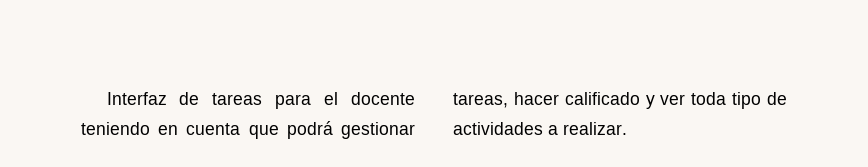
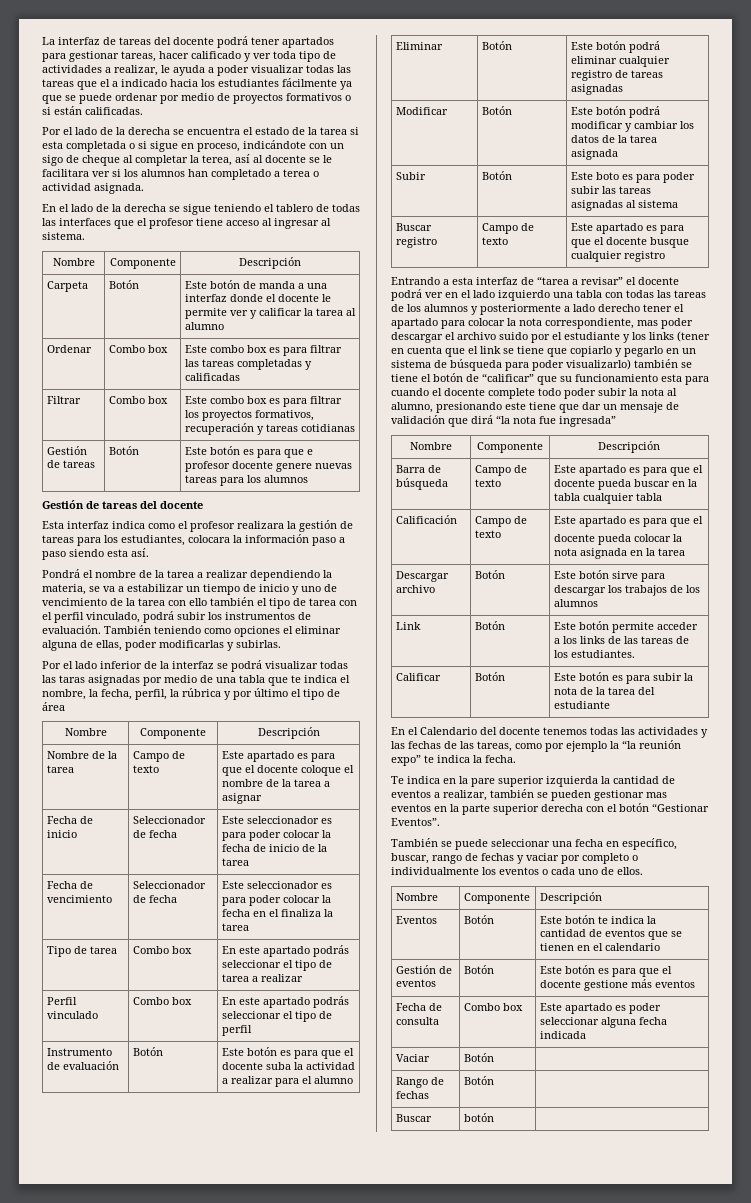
[106,92,415,109] [81,121,333,139] Interfaz de tareas para el docente teniendo en cuenta que podrá -> [42,36,334,48] [42,53,66,62] La interfaz de tareas del docente podrá tener apartados para
[563,122,627,135] realizar. -> [114,65,351,76] [42,78,352,90] [42,93,351,104] [42,106,143,115] [42,127,359,135] [42,140,344,152] [42,154,332,166] [42,169,319,180] [42,183,144,194] [42,204,360,215] [42,218,331,229] [42,232,85,240] [52,258,95,266] [109,258,176,269] [239,257,301,269] [46,281,88,292] [108,280,139,289] [184,280,327,289] [184,294,331,302] [184,308,356,319] [184,322,224,330] [46,345,92,353] [108,345,168,353] [184,345,342,356] [184,359,312,370] [184,373,240,381] [46,396,81,404] [108,396,168,404] [184,396,342,407] [184,410,314,421] [184,423,355,435] [46,446,87,455] [46,460,95,468] [108,446,139,455] [184,446,313,458] [184,461,352,472] [184,475,308,486] [42,500,203,509] [42,520,353,532] [42,534,345,546] [42,548,149,560] [42,569,332,581] [42,584,337,595] [42,597,357,609] [42,611,311,623] [42,625,341,637] [42,640,281,651] [42,660,348,672] [42,675,350,686] [42,688,340,700] [42,702,65,711] [64,728,107,736] [140,728,206,739] [257,727,320,739] [46,751,117,759] [46,765,74,773] [132,751,185,762] [132,765,159,773] [221,751,335,762] [221,765,354,776] [221,779,330,787] [221,793,262,804] [46,816,93,824] [46,830,77,838] [132,816,206,824] [132,830,177,838] [221,816,332,824] [221,830,331,841] [221,844,327,852] [221,858,249,866] [46,881,93,889] [46,895,112,903] [132,881,206,889] [132,895,177,903] [221,881,332,889] [221,895,331,906] [221,909,333,917] [221,923,249,931] [46,946,117,957] [132,946,192,954] [221,945,349,957] [221,960,332,971] [221,974,303,982] [46,997,77,1005] [46,1011,98,1019] [132,997,192,1005] [221,996,349,1008] [221,1011,332,1022] [221,1025,252,1036] [46,1048,112,1056] [46,1061,119,1070] [132,1047,163,1056] [221,1047,354,1059] [221,1062,355,1070] [221,1076,353,1087] [395,42,443,50] [481,41,512,50] [570,41,660,53] [570,56,670,67] [570,70,663,81] [570,84,623,95] [395,107,448,115] [481,106,512,115] [570,106,660,118] [570,121,694,132] [570,135,657,143] [570,149,618,160] [395,172,426,180] [481,171,512,180] [570,172,695,183] [570,186,651,194] [570,200,678,211] [395,223,432,231] [395,237,437,248] [481,223,534,234] [481,237,508,245] [570,223,684,234] [570,237,689,248] [570,251,665,262] [391,276,679,285] [391,289,706,301] [391,304,684,315] [391,318,693,329] [391,331,710,343] [391,346,696,357] [391,359,692,371] [391,373,709,385] [391,388,677,399] [391,402,679,413] [391,415,616,427] [410,442,452,450] [477,442,543,453] [598,441,660,453] [395,465,441,473] [395,478,448,490] [474,465,527,476] [474,479,501,487] [553,465,703,476] [553,479,697,490] [553,493,662,504] [395,515,457,524] [474,516,527,527] [474,530,501,538] [553,516,703,527] [553,534,682,545] [553,548,685,559] [395,571,449,582] [395,585,435,593] [474,570,505,579] [553,570,665,582] [553,585,700,596] [553,599,598,607] [395,622,421,630] [474,621,505,630] [553,621,698,633] [553,636,689,644] [553,650,635,658] [395,673,441,681] [474,672,505,681] [553,672,693,684] [553,687,655,695] [553,701,610,709] [391,727,708,738] [391,740,681,752] [391,755,516,766] [391,776,675,787] [391,789,667,801] [391,803,709,815] [391,818,440,826] [391,838,677,850] [391,853,638,864] [391,867,643,875] [395,893,438,901] [463,893,530,904] [539,892,602,904] [395,916,437,924] [463,915,494,924] [539,915,656,924] [539,929,682,940] [539,943,660,951] [395,965,452,974] [395,979,436,987] [463,965,494,974] [539,965,672,977] [539,979,695,991] [395,1003,442,1011] [395,1017,439,1025] [463,1003,523,1011] [539,1003,661,1014] [539,1017,667,1028] [539,1031,586,1039] [395,1054,430,1062] [463,1053,494,1062] [395,1077,444,1088] [395,1091,429,1099] [463,1076,494,1085] [395,1114,432,1122] [463,1113,494,1122] realizar, le ayuda a poder visualizar todas las tareas que el a indicado hacia los estudiantes fácilmente ya que se puede ordenar por medio de proyectos formativos o si están calificadas. // Por el lado de la derecha se encuentra el estado de la tarea si esta completada o si sigue en proceso, indicándote con un sigo de cheque al completar la terea, así al docente se le facilitara ver si los alumnos han completado a terea o actividad asignada. // En el lado de la derecha se sigue teniendo el tablero de todas las interfaces que el profesor tiene acceso al ingresar al sistema. // Nombre | Componente | Descripción // Carpeta | Botón | Este botón de manda a una interfaz donde el docente le permite ver y calificar la tarea al alumno // Ordenar | Combo box | Este combo box es para filtrar las tareas completadas y calificadas // Filtrar | Combo box | Este combo box es para filtrar los proyectos formativos, recuperación y tareas cotidianas // Gestión de tareas | Botón | Este botón es para que e profesor docente genere nuevas tareas para los alumnos // Gestión de tareas del docente // Esta interfaz indica como el profesor realizara la gestión de tareas para los estudiantes, colocara la información paso a paso siendo esta así. // Pondrá el nombre de la tarea a realizar dependiendo la materia, se va a estabilizar un tiempo de inicio y uno de vencimiento de la tarea con ello también el tipo de tarea con el perfil vinculado, podrá subir los instrumentos de evaluación. También teniendo como opciones el eliminar alguna de ellas, poder modificarlas y subirlas. // Por el lado inferior de la interfaz se podrá visualizar todas las taras asignadas por medio de una tabla que te indica el nombre, la fecha, perfil, la rúbrica y por último el tipo de área // Nombre | Componente | Descripción // Nombre de la tarea | Campo de texto | Este apartado es para que el docente coloque el nombre de la tarea a asignar // Fecha de inicio | Seleccionador de fecha | Este seleccionador es para poder colocar la fecha de inicio de la tarea // Fecha de vencimiento | Seleccionador de fecha | Este seleccionador es para poder colocar la fecha en el finaliza la tarea // Tipo de tarea | Combo box | En este apartado podrás seleccionar el tipo de tarea a realizar // Perfil vinculado | Combo box | En este apartado podrás seleccionar el tipo de perfil // Instrumento de evaluación | Botón | Este botón es para que el docente suba la actividad a realizar para el alumno // Eliminar | Botón | Este botón podrá eliminar cualquier registro de tareas asignadas // Modificar | Botón | Este botón podrá modificar y cambiar los datos de la tarea asignada // Subir | Botón | Este boto es para poder subir las tareas asignadas al sistema // Buscar registro | Campo de texto | Este apartado es para que el docente busque cualquier registro // Entrando a esta interfaz de “tarea a revisar” el docente podrá ver en el lado izquierdo una tabla con todas las tareas de los alumnos y posteriormente a lado derecho tener el apartado para colocar la nota correspondiente, mas poder descargar el archivo suido por el estudiante y los links (tener en cuenta que el link se tiene que copiarlo y pegarlo en un sistema de búsqueda para poder visualizarlo) también se tiene el botón de “calificar” que su funcionamiento esta para cuando el docente complete todo poder subir la nota al alumno, presionando este tiene que dar un mensaje de validación que dirá “la nota fue ingresada” // Nombre | Componente | Descripción // Barra de búsqueda | Campo de texto | Este apartado es para que el docente pueda buscar en la tabla cualquier tabla // Calificación | Campo de texto | Este apartado es para que el // docente pueda colocar la nota asignada en la tarea // Descargar archivo | Botón | Este botón sirve para descargar los trabajos de los alumnos // Link | Botón | Este botón permite acceder a los links de las tareas de los estudiantes. // Calificar | Botón | Este botón es para subir la nota de la tarea del estudiante // En el Calendario del docente tenemos todas las actividades y las fechas de las tareas, como por ejemplo la “la reunión expo” te indica la fecha. // Te indica en la pare superior izquierda la cantidad de eventos a realizar, también se pueden gestionar mas eventos en la parte superior derecha con el botón “Gestionar Eventos”. // También se puede seleccionar una fecha en específico, buscar, rango de fechas y vaciar por completo o individualmente los eventos o cada uno de ellos. // Nombre | Componente | Descripción // Eventos | Botón | Este botón te indica la cantidad de eventos que se tienen en el calendario // Gestión de eventos | Botón | Este botón es para que el docente gestione más eventos // Fecha de consulta | Combo box | Este apartado es poder seleccionar alguna fecha indicada // Vaciar | Botón | // Rango de fechas | Botón | // Buscar | botón |

